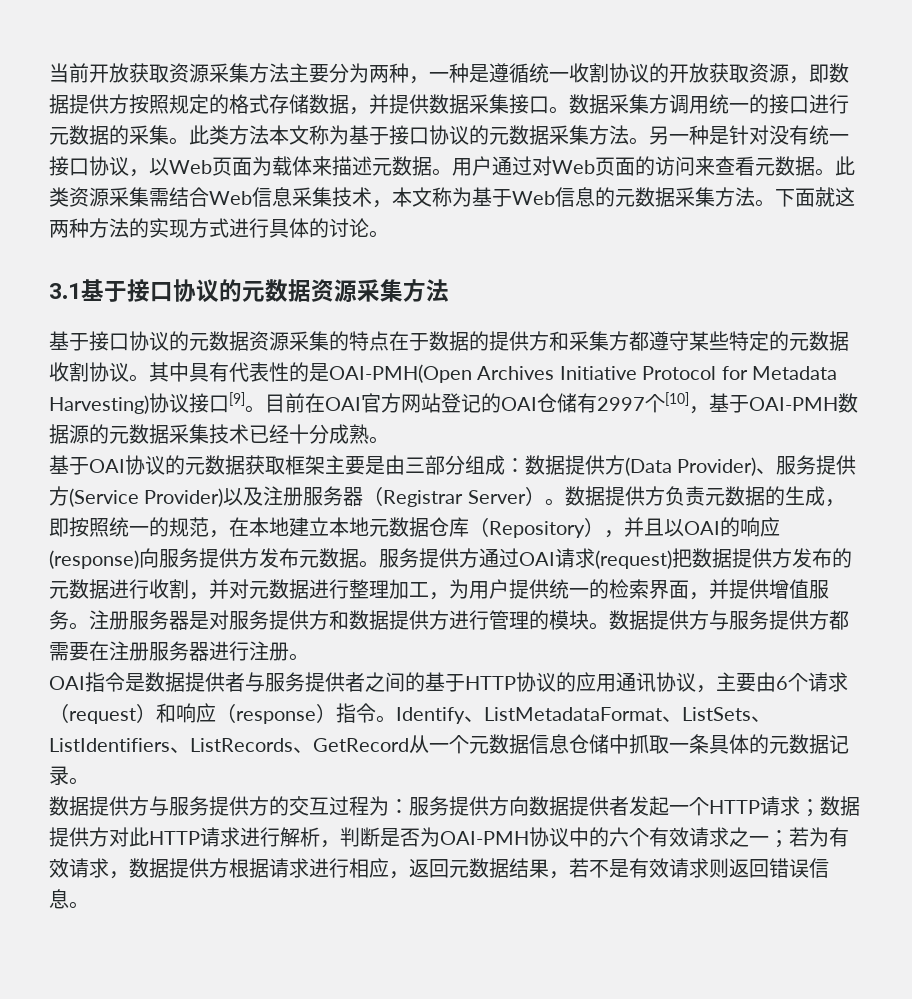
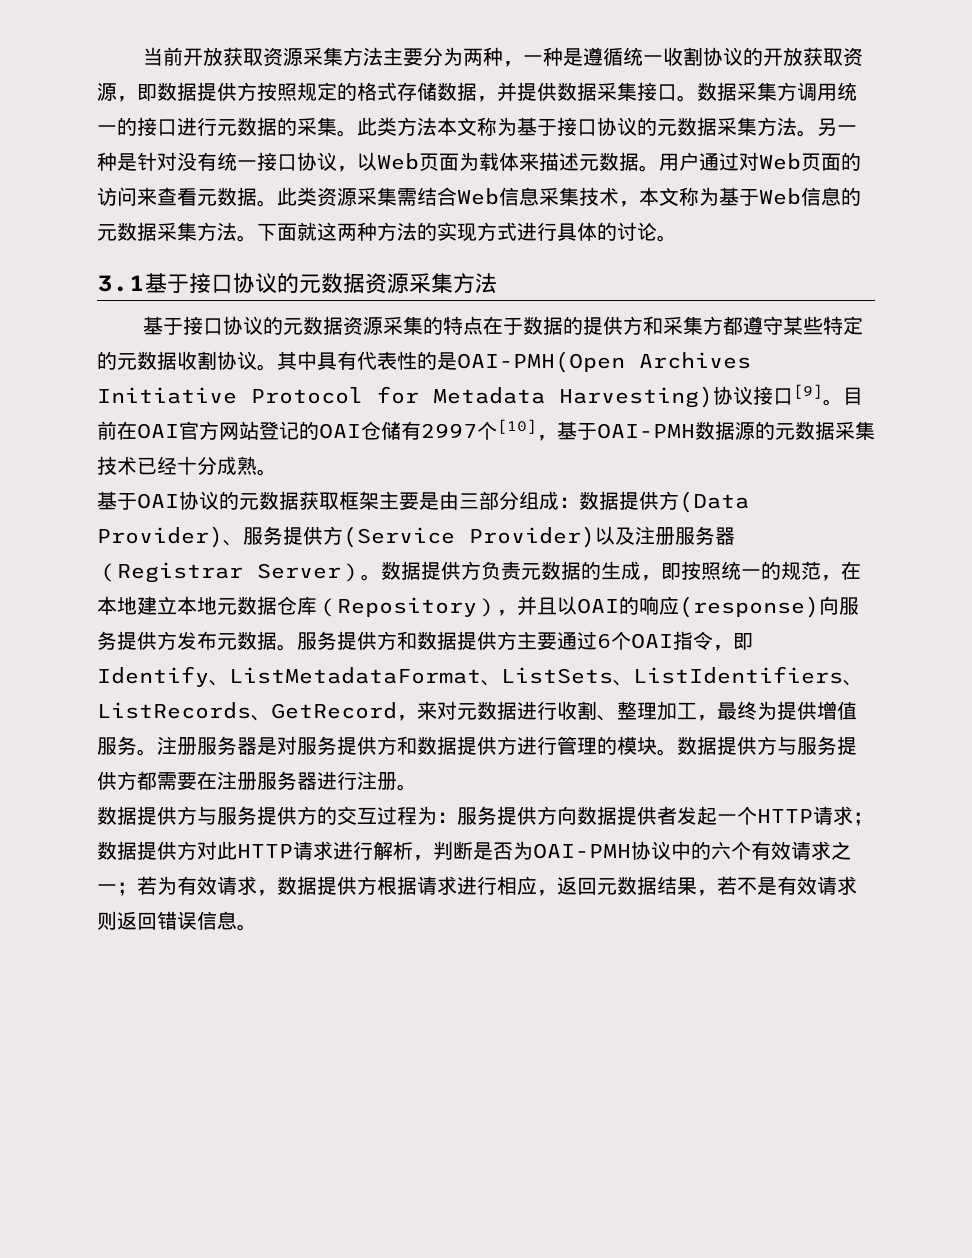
[479,548,852,569] [49,579,729,600] 通过OAI请求(request)把数据提供方发布的元数据进行收割，并对元数据进行整理加工，为用户提供统一的检索界面，并 -> [397,631,753,651] [97,666,863,687] [97,701,777,721] 和数据提供方主要通过6个OAI指令，即Identify、ListMetadataFormat、ListSets、ListIdentifiers、ListRecords、GetRecord，来对元数据进行收割、整理加工，最终为
[49,672,848,693] [49,703,771,724] [49,734,849,754] [49,766,89,785] // OAI指令是数据提供者与服务提供者之间的基于HTTP协议的应用通讯协议，主要由6个请求（request）和响应（response）指令。Identify、ListMetadataFormat、ListSets、ListIdentifiers、ListRecords、GetRecord从一个元数据信息仓储中抓取一条具体的元数据记录。 -> (417, 787) none

